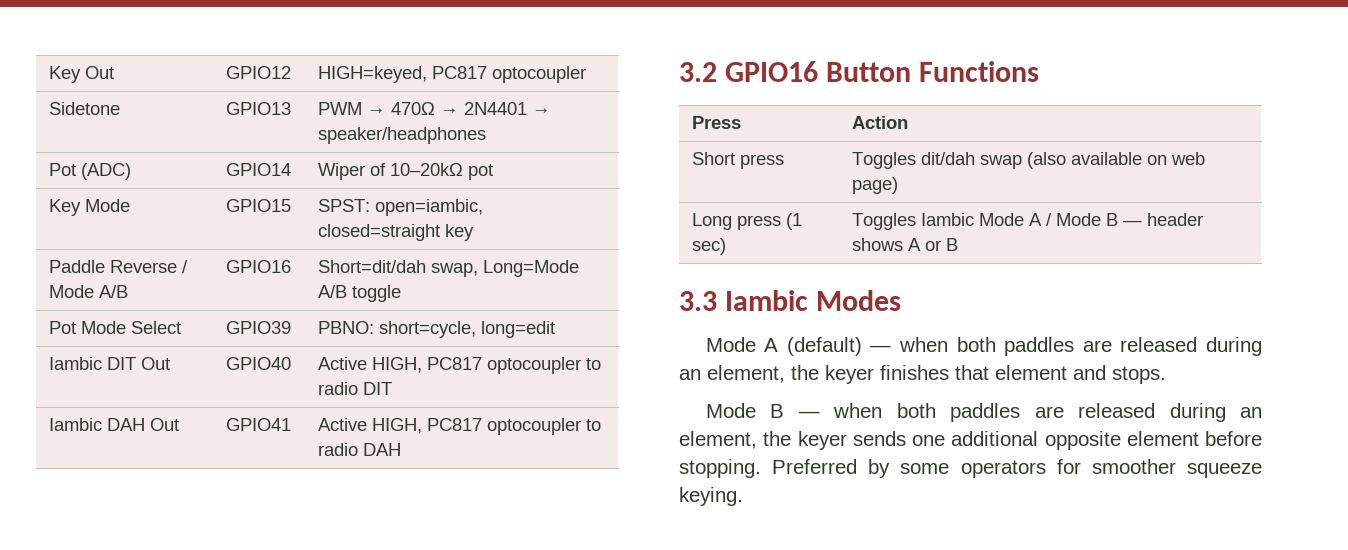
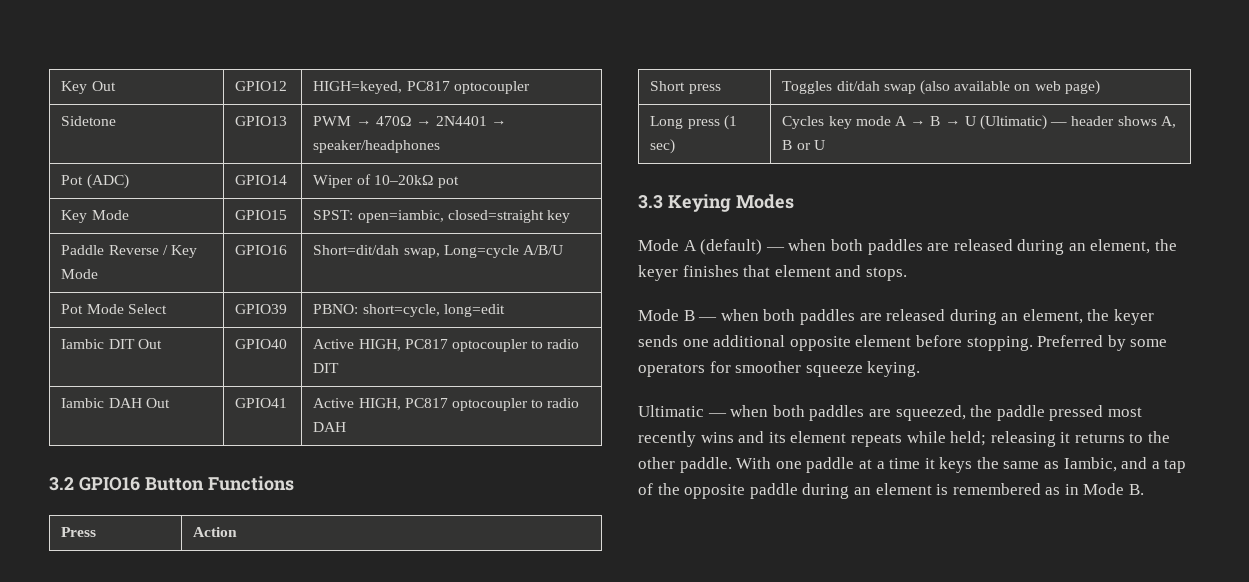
[49,285,129,298] Mode A/B -> [171,245,198,258] [61,269,99,279] Key Mode
[483,260,580,277] [318,285,402,302] Long=Mode A/B toggle -> [443,245,564,258] Long=cycle A/B/U
[852,213,1204,230] [852,238,959,251] Toggles Iambic Mode A / Mode B — header shows A or B -> [782,115,1176,130] [782,140,825,150] Cycles key mode A → B → U (Ultimatic) — header shows A, B or U
[724,290,808,311] Iambic -> [667,194,731,212] Keying
(743, 496) none -> [638,405,1142,421] [638,431,1171,447] [638,457,1187,473] [638,483,1145,499] // Ultimatic — when both paddles are squeezed, the paddle pressed most recently wins and its element repeats while held; releasing it returns to the other paddle. With one paddle at a time it keys the same as Iambic, and a tap of the opposite paddle during an element is remembered as in Mode B.

